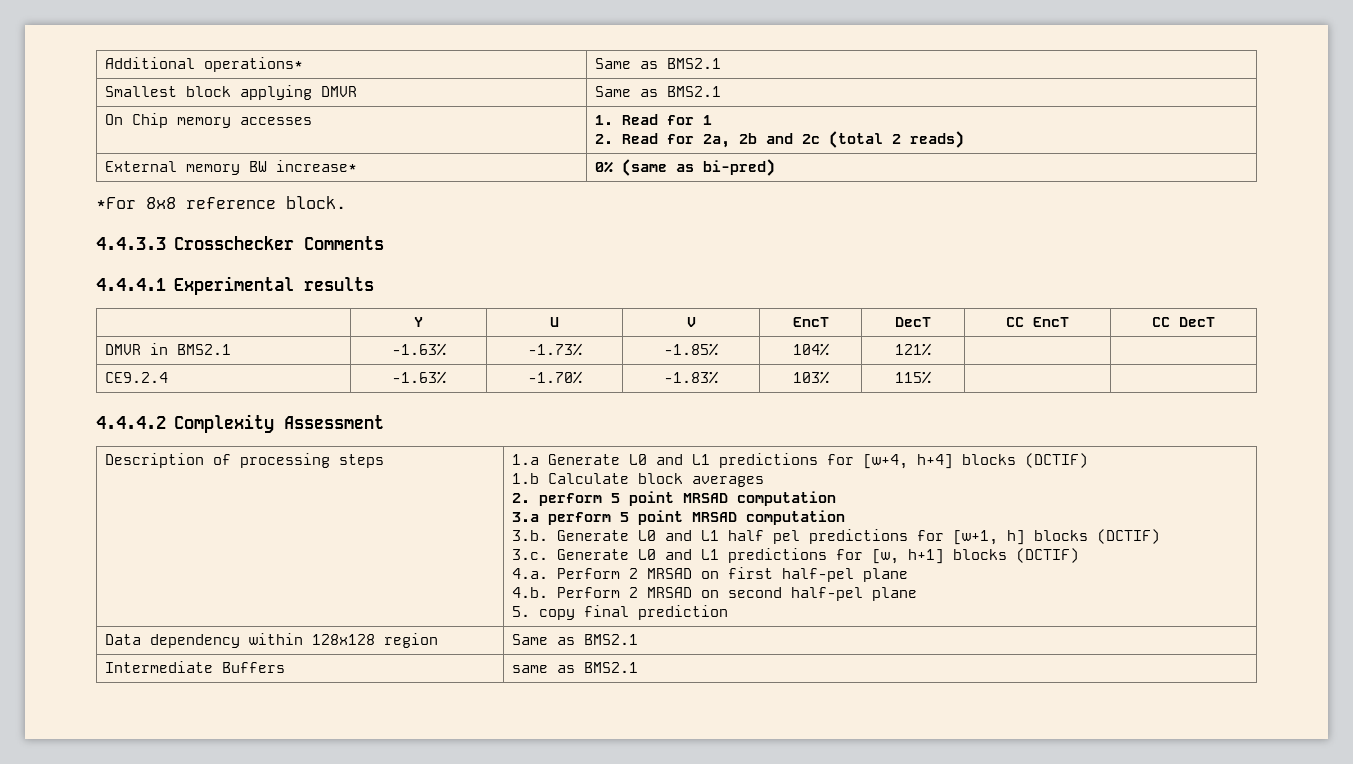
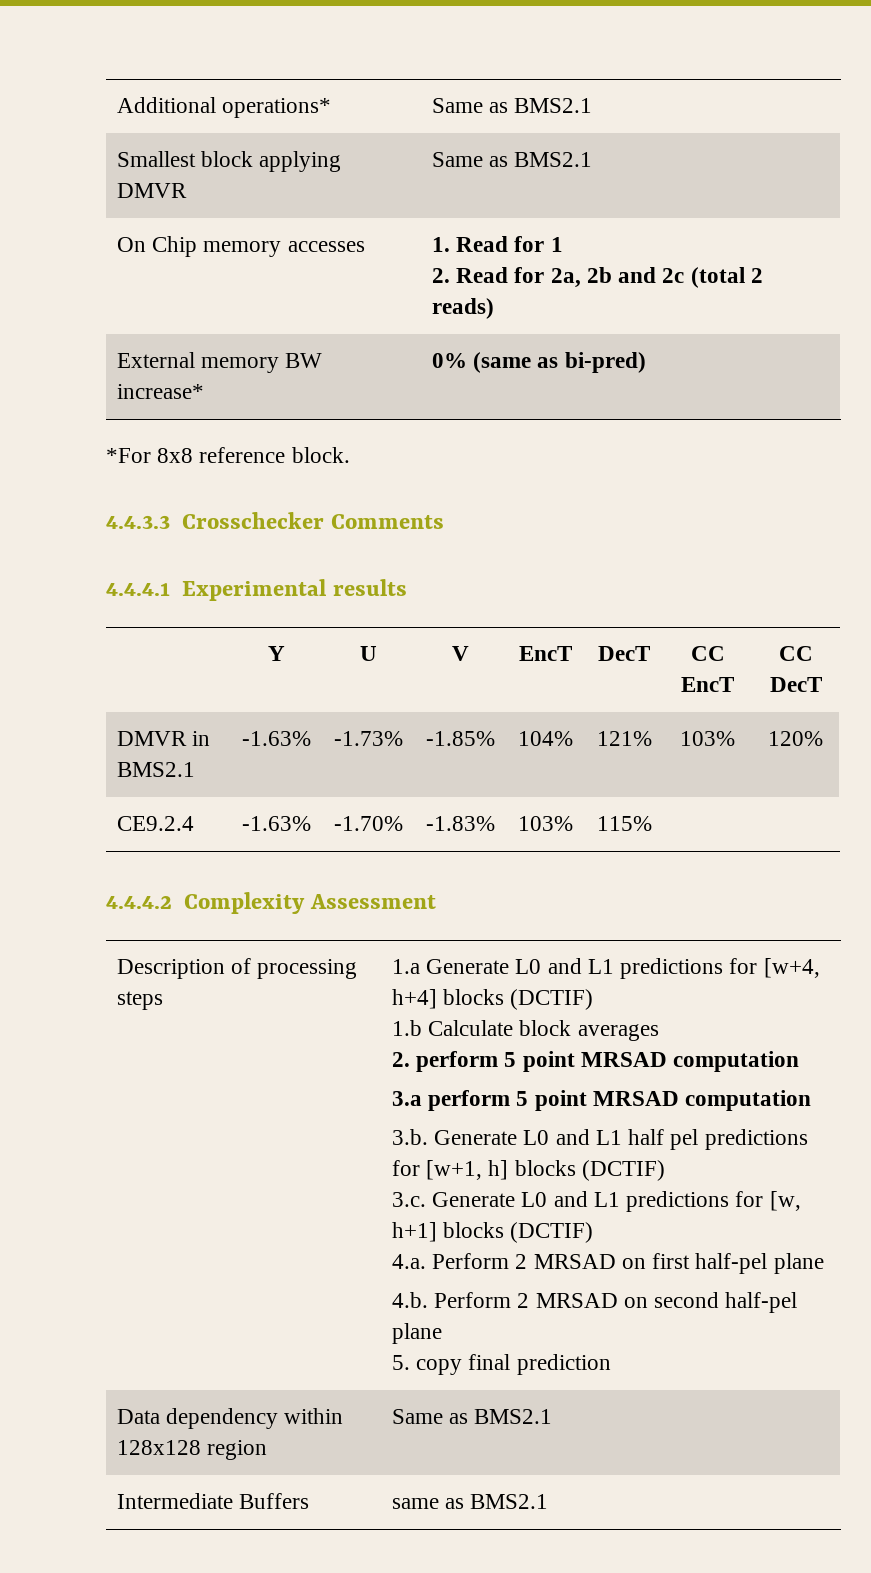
(931, 349) | -> [680,731,735,746] [768,731,823,746] 103% | 120%

